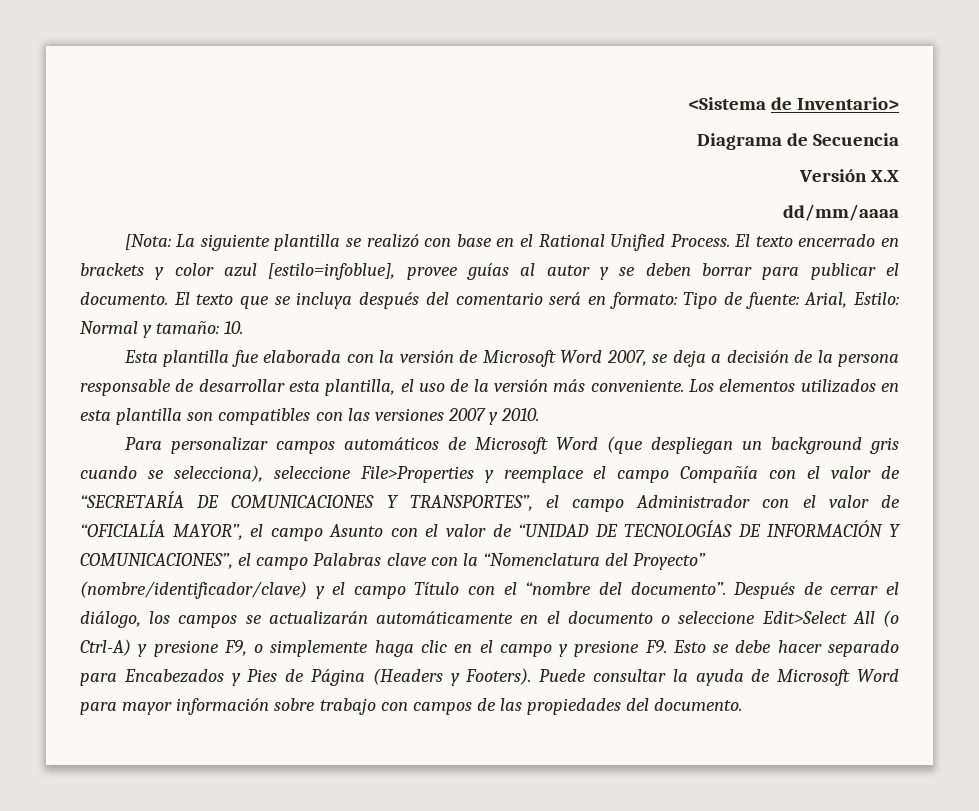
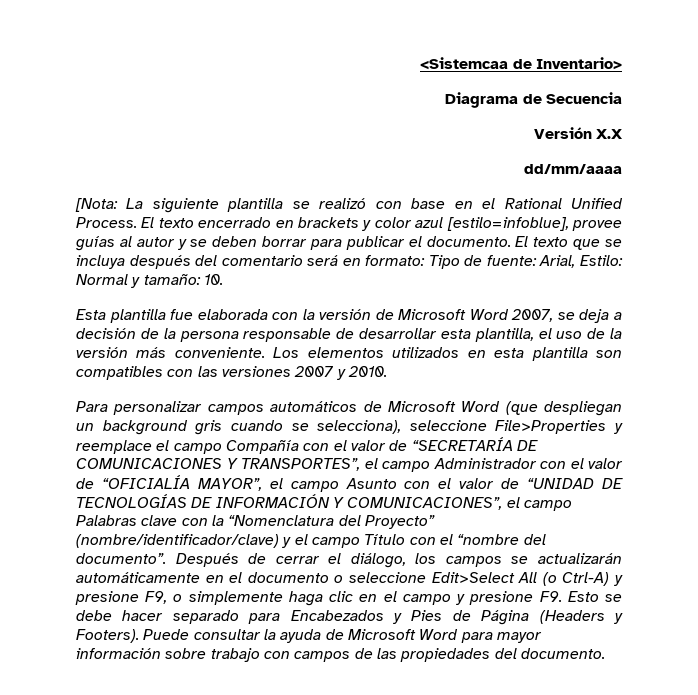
[687,97,766,110] <Sistema -> [420,57,509,70] <Sistemcaa

